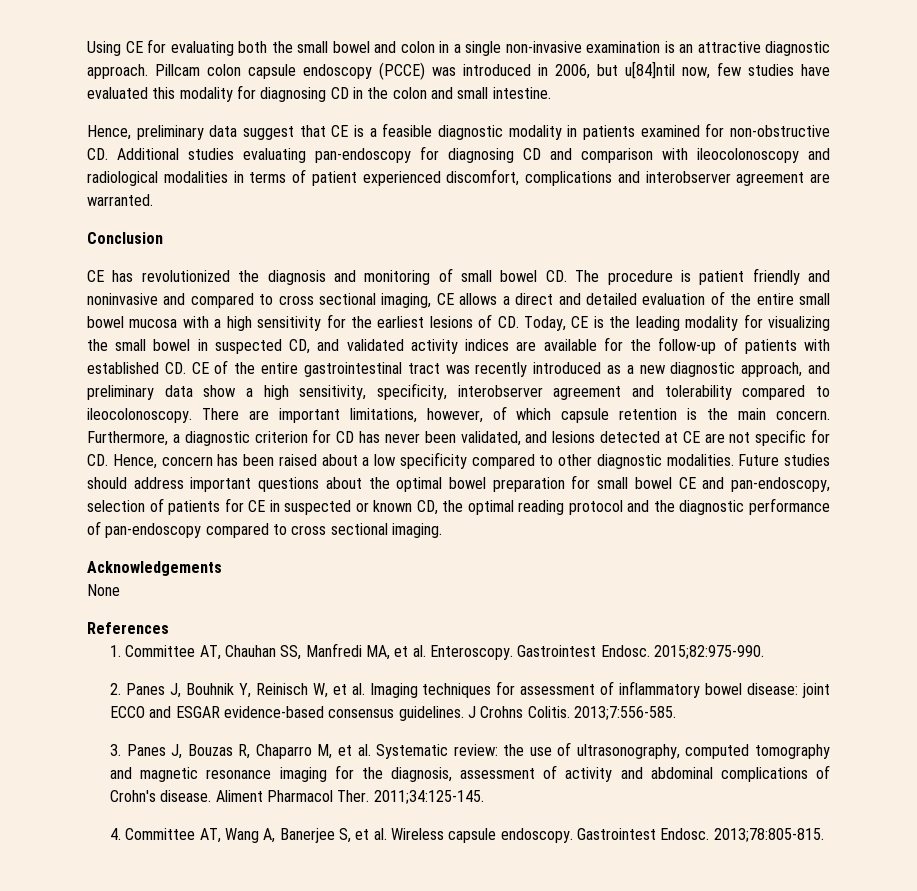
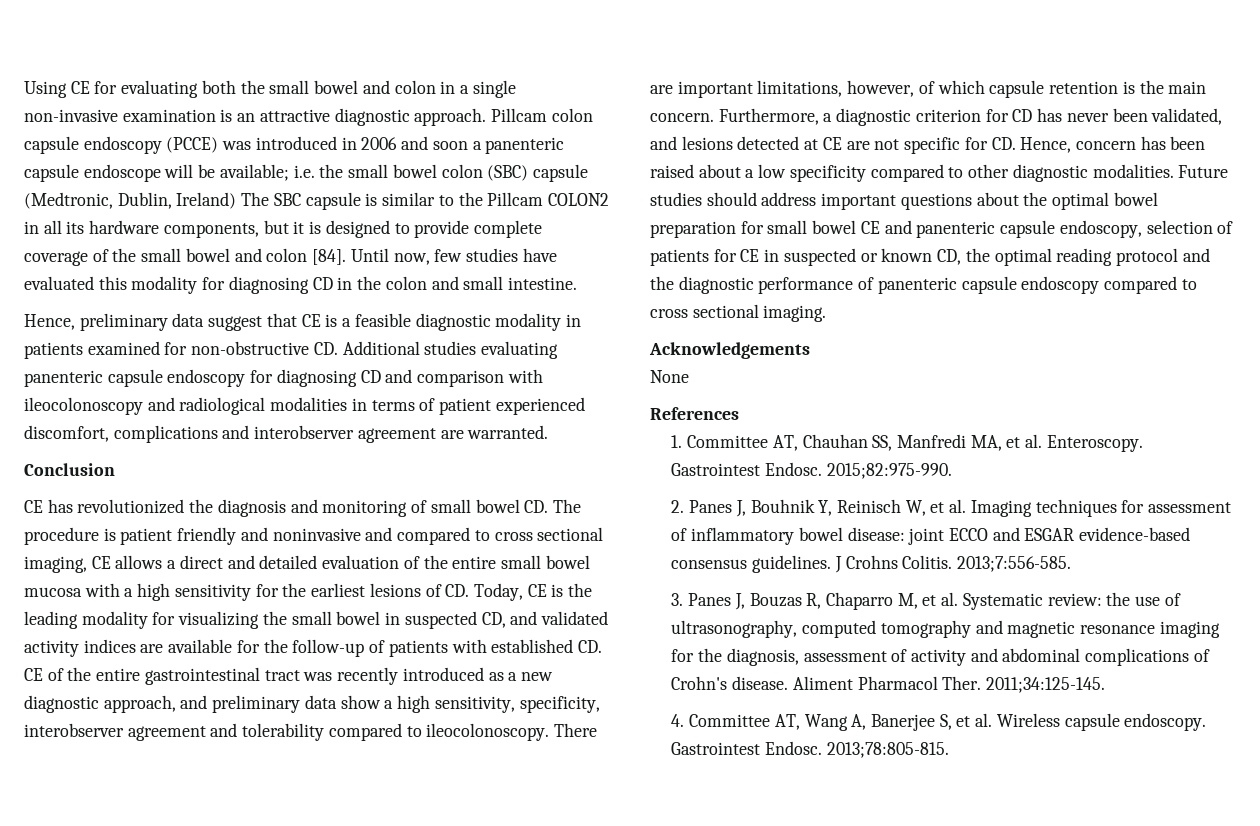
[555,61,675,79] 2006, but u[84]ntil -> [361,136,565,154] [24,164,588,182] [24,192,609,210] [24,220,542,238] [24,248,389,266] 2006 and soon a panenteric capsule endoscope will be available; i.e. the small bowel colon (SBC) capsule (Medtronic, Dublin, Ireland) The SBC capsule is similar to the Pillcam COLON2 in all its hardware components, but it is designed to provide complete coverage of the small bowel and colon [84]. Until
[315,148,411,163] pan-endoscopy -> [24,369,246,387] panenteric capsule endoscopy
[730,477,830,492] pan-endoscopy, -> [916,220,1142,238] panenteric capsule endoscopy,
[105,523,202,538] pan-endoscopy -> [877,276,1100,294] panenteric capsule endoscopy

